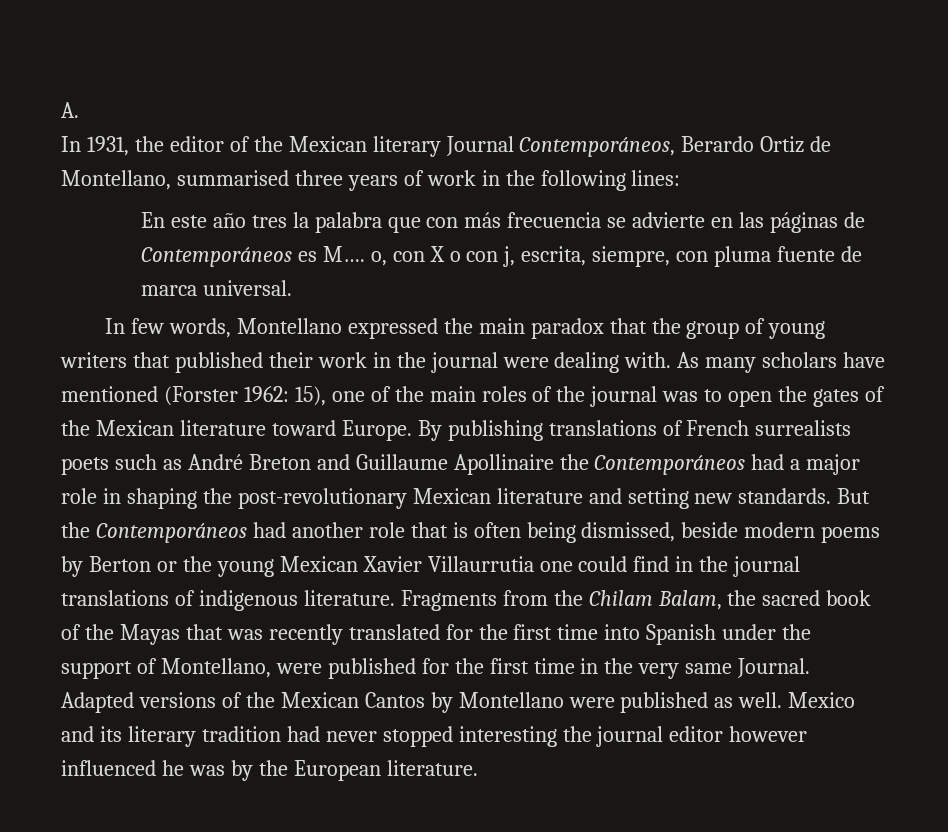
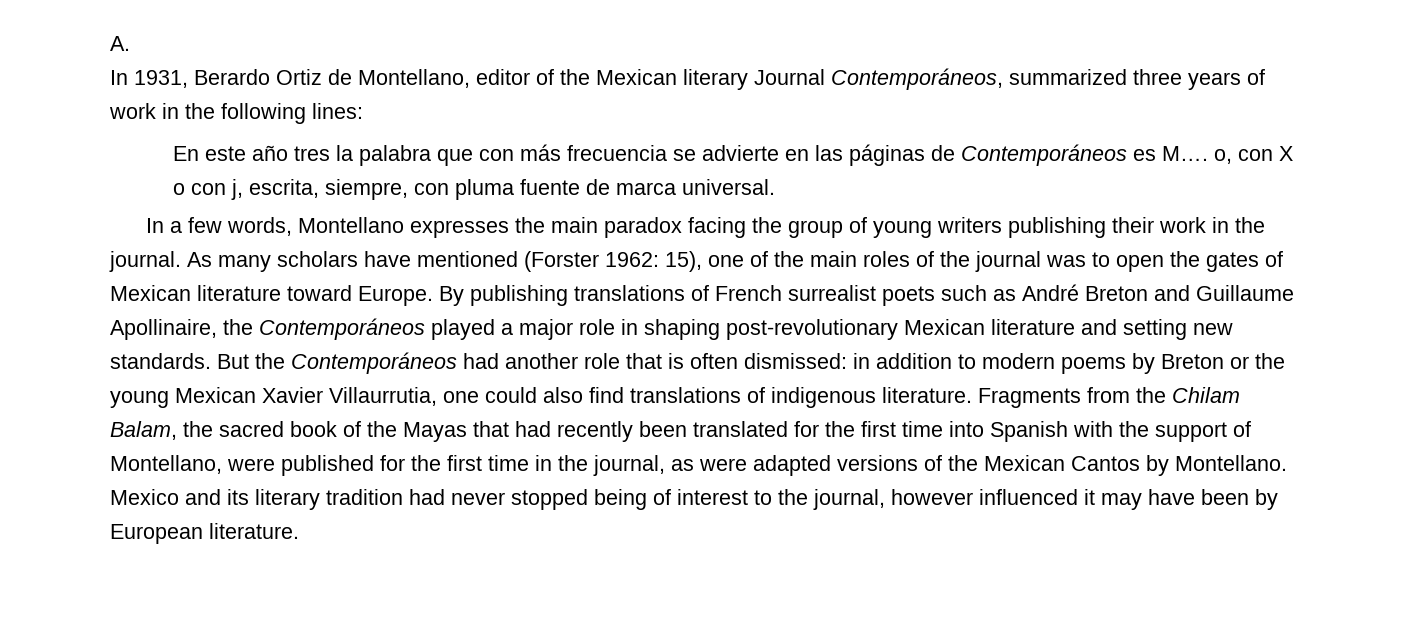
[134,136,164,152] the -> [194,69,470,88] Berardo Ortiz de Montellano,
[681,136,832,153] [61,170,289,190] Berardo Ortiz de Montellano, summarised -> [1009,69,1127,85] summarized
(126, 326) none -> [169,221,182,233] a
[347,318,438,339] expressed -> [409,220,509,238] expresses
[609,318,647,334] that -> [687,217,746,238] facing
[132,352,263,373] that published -> [1007,217,1106,238] publishing
[430,352,672,373] journal were dealing with. -> [109,251,181,272] journal.
[61,420,90,436] the -> (1283, 259) none
[755,420,852,436] surrealists -> [788,285,876,301] surrealist
[453,454,785,475] Apollinaire the Contemporáneos had -> [110,318,495,340] Apollinaire, the Contemporáneos played
[202,488,232,504] the -> (720, 329) none
[526,522,739,543] being dismissed, beside -> [744,353,976,369] dismissed: in addition to
[88,556,151,572] Berton -> [1161,354,1224,369] Breton
[427,556,534,572] Villaurrutia -> [329,387,437,406] Villaurrutia,
[633,556,801,577] find in the journal -> [543,387,624,403] also find
[226,624,343,645] was recently -> [515,421,687,442] had recently been
[722,624,777,640] under -> [1073,421,1113,437] with
[638,658,811,679] [61,692,134,713] very same Journal. Adapted -> [593,455,831,476] journal, as were adapted
[458,692,783,713] Montellano were published as well. -> [1175,455,1287,471] Montellano.
[458,726,808,747] [61,760,288,781] interesting the journal editor however influenced he was by the -> [594,489,1278,510] being of interest to the journal, however influenced it may have been by

